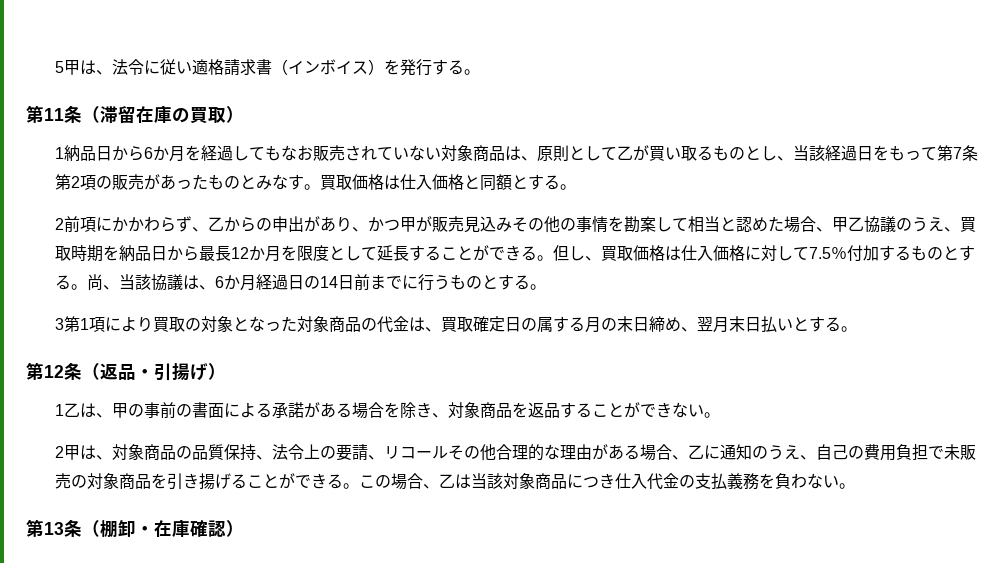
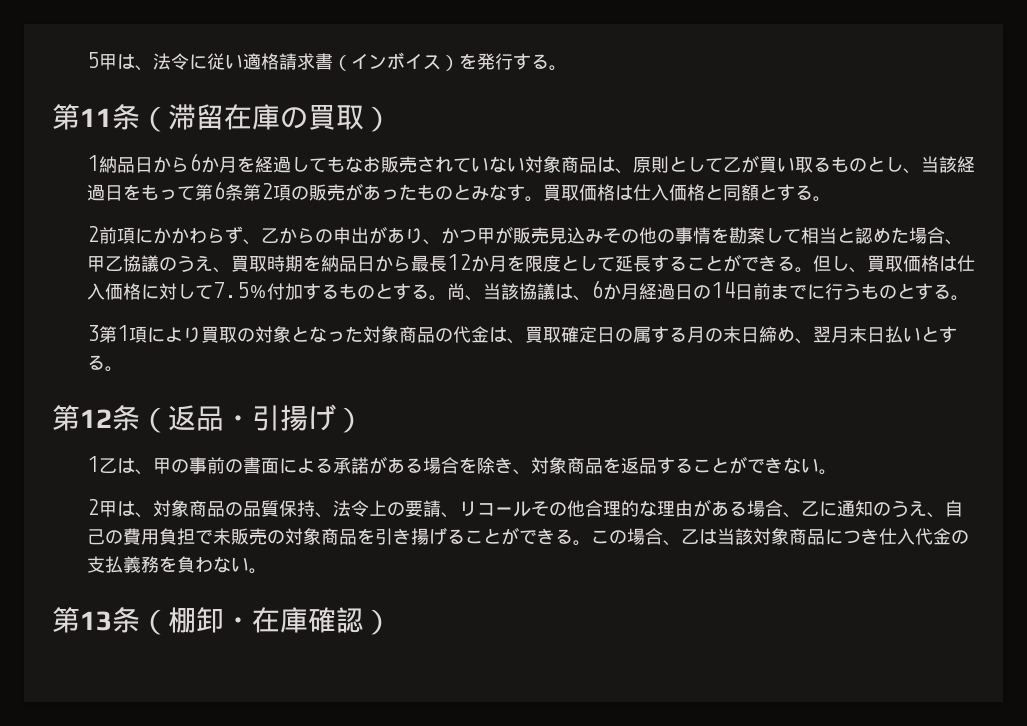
[952,147,962,159] 7 -> [212,181,225,199] 6

